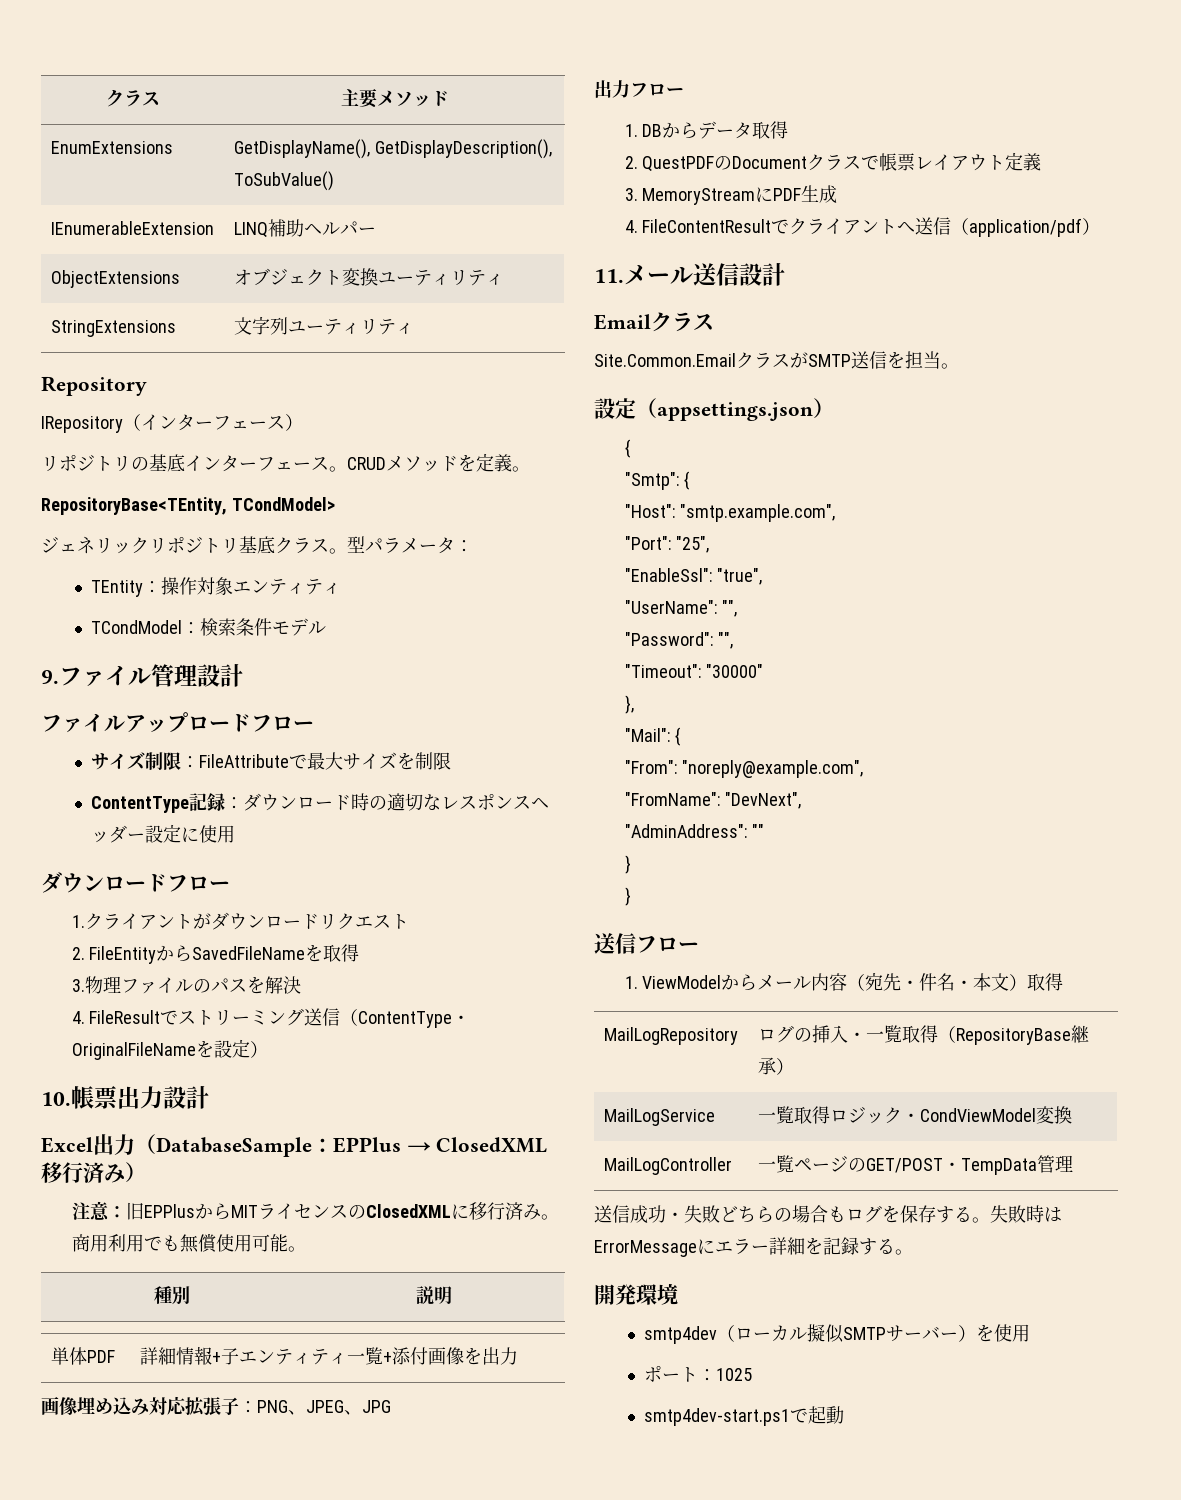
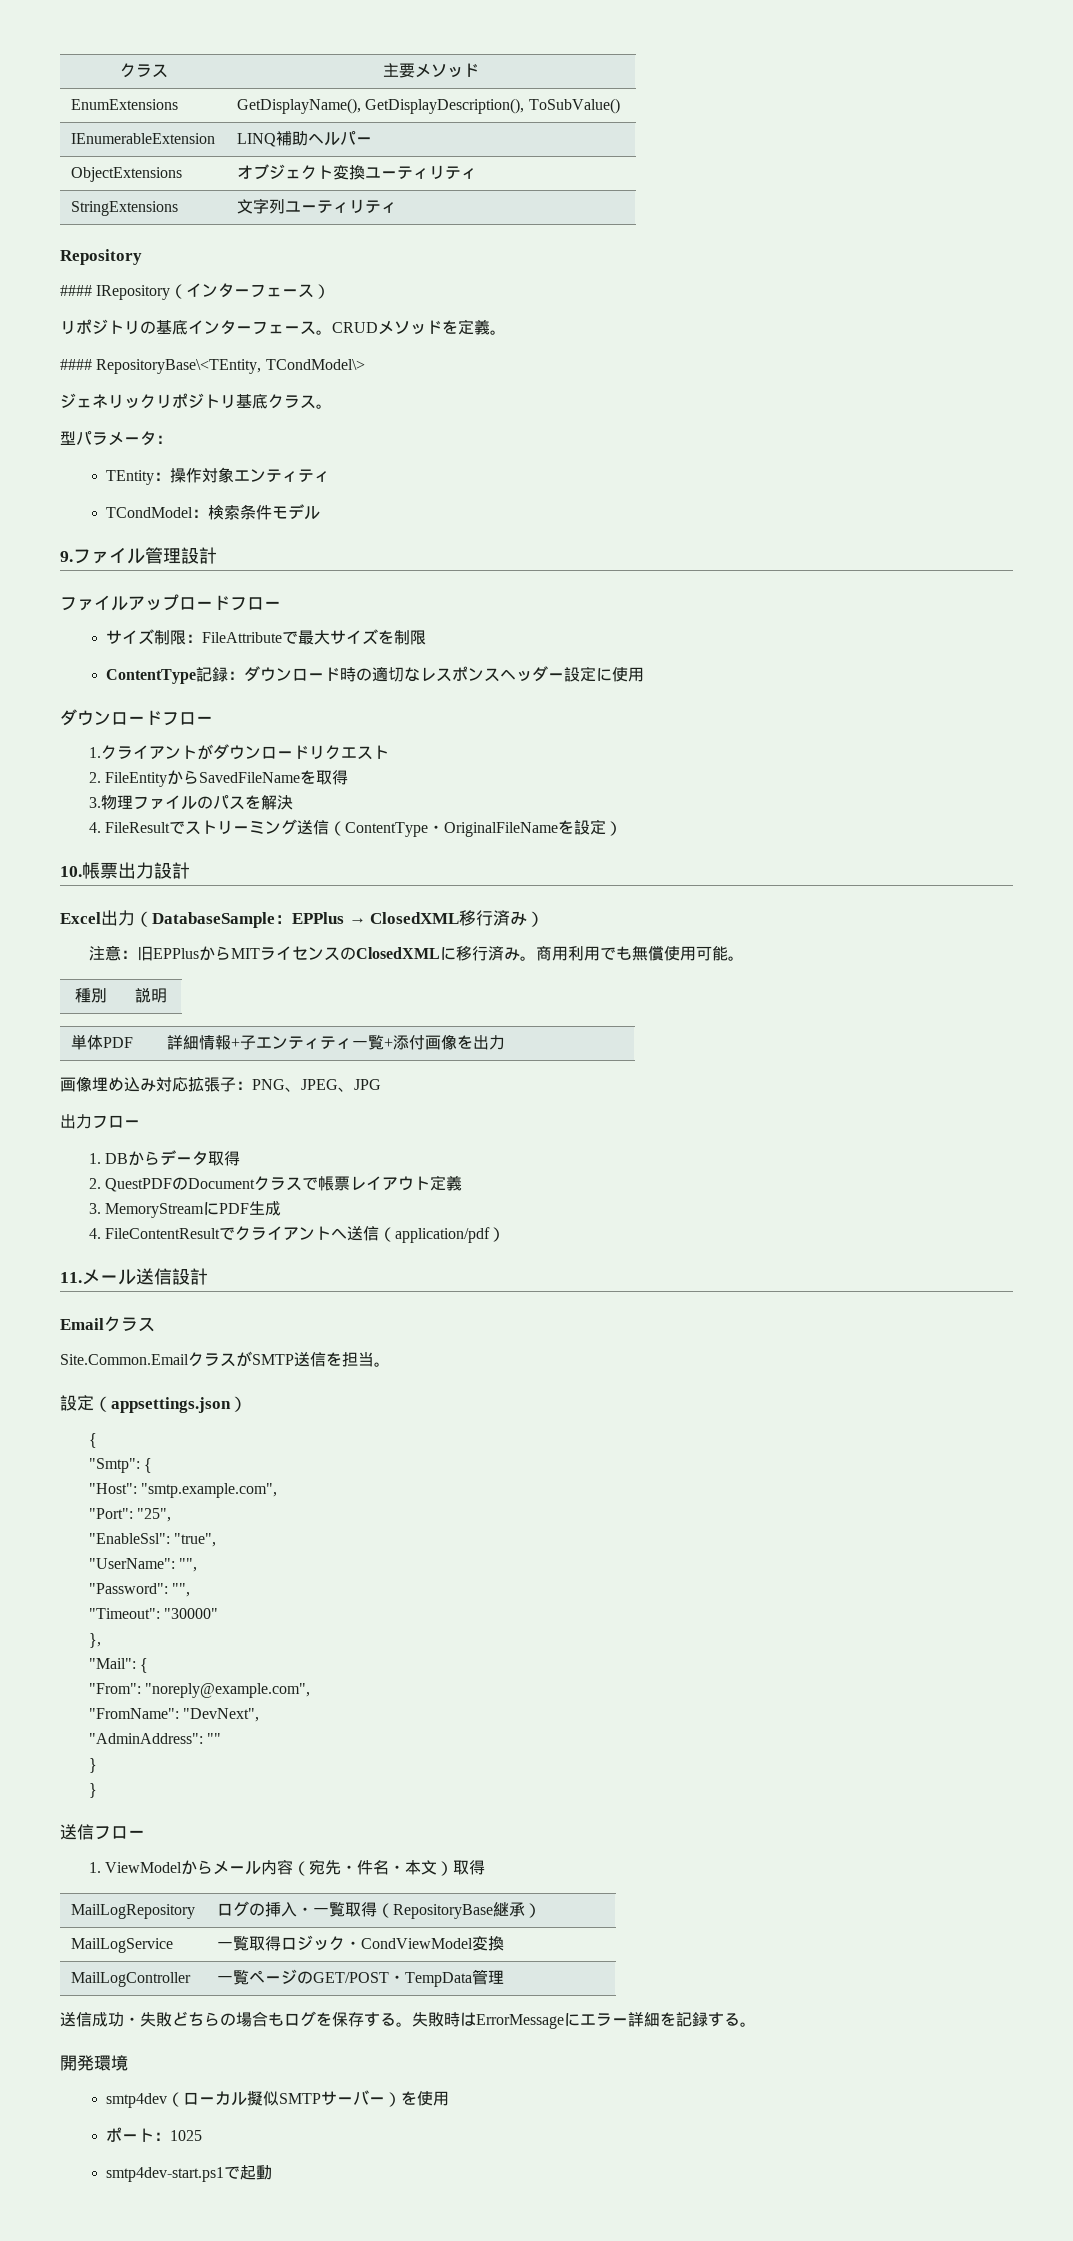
(147, 386) none -> [60,285,92,296] ####
[41,497,335,515] RepositoryBase<TEntity, TCondModel> -> [60,359,365,374] #### RepositoryBase\<TEntity, TCondModel\>
(347, 551) none -> (332, 406) //

